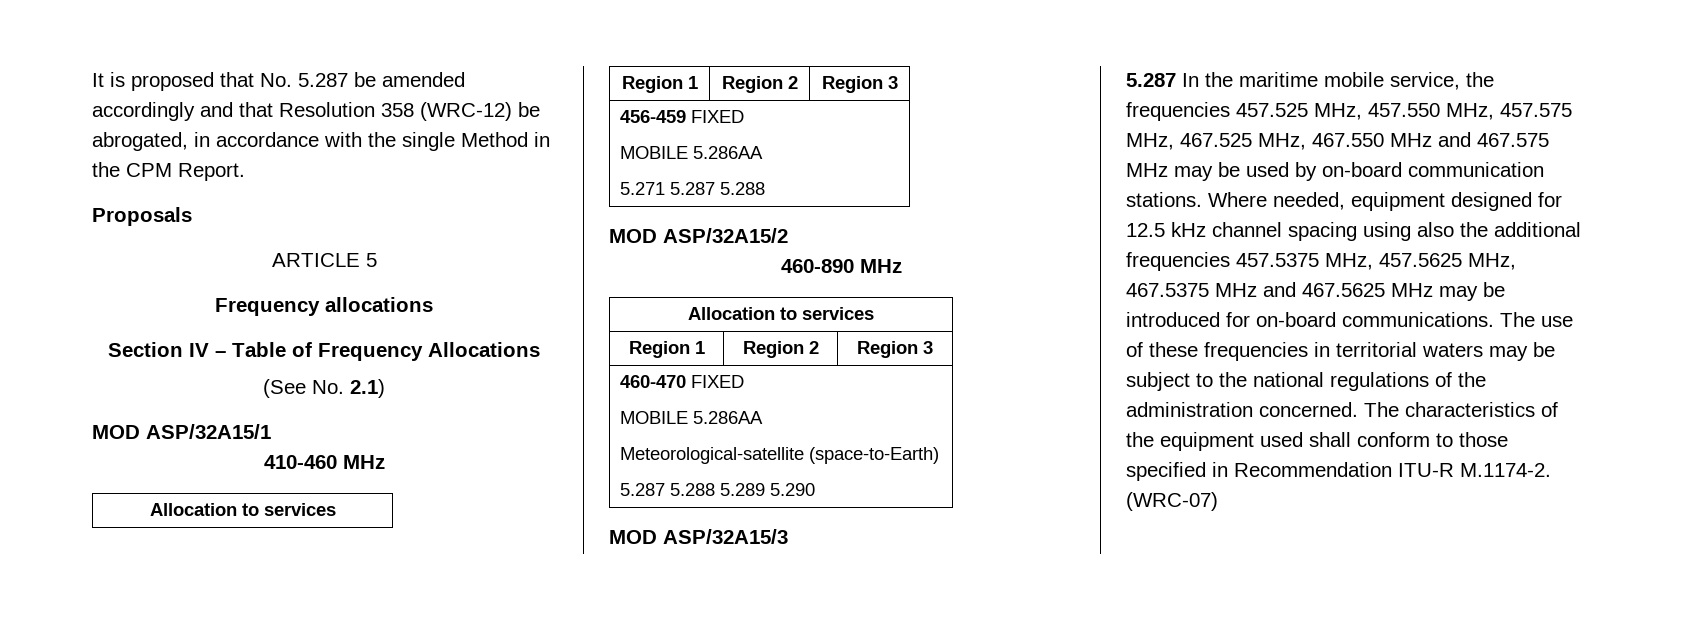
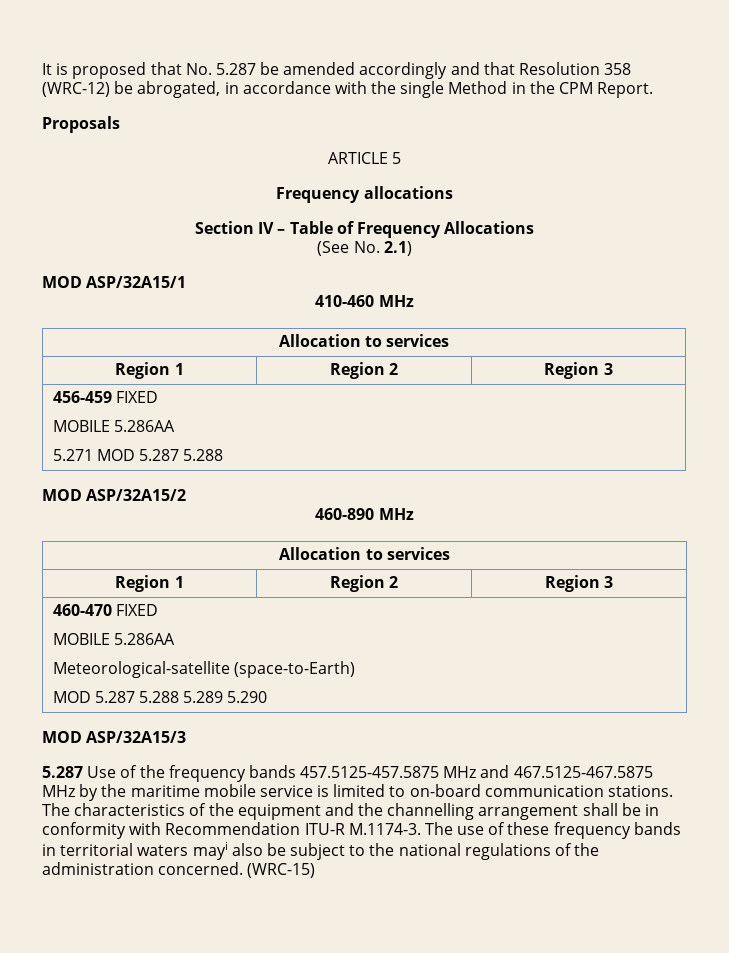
(665, 188) none -> [96,449,135,461] MOD
(939, 455) none -> [52,691,91,703] MOD
[1182,72,1494,90] [1126,102,1572,121] [1126,132,1549,150] [1126,162,1544,181] [1126,192,1562,211] [1126,222,1581,241] [1126,252,1516,271] [1126,282,1505,301] [1126,312,1494,327] In the maritime mobile service, the frequencies 457.525 MHz, 457.550 MHz, 457.575 MHz, 467.525 MHz, 467.550 MHz and 467.575 MHz may be used by on-board communication stations. Where needed, equipment designed for 12.5 kHz channel spacing using also the additional frequencies 457.5375 MHz, 457.5625 MHz, 467.5375 MHz and 467.5625 MHz may be introduced for on-board communications. -> [87,765,653,782] [42,784,674,801] [42,803,660,820] [42,822,421,839] Use of the frequency bands 457.5125-457.5875 MHz and 467.5125-467.5875 MHz by the maritime mobile service is limited to on-board communication stations. The characteristics of the equipment and the channelling arrangement shall be in conformity with Recommendation ITU-R M.1174-3.
[1204,342,1308,361] frequencies -> [553,822,681,839] frequency bands
[1489,346,1528,361] may -> [192,841,263,860] mayi also
[1364,402,1558,417] [1126,432,1508,451] [1126,462,1551,481] [1126,492,1218,511] The characteristics of the equipment used shall conform to those specified in Recommendation ITU-R M.1174-2. (WRC-07) -> [247,863,316,878] (WRC-15)

